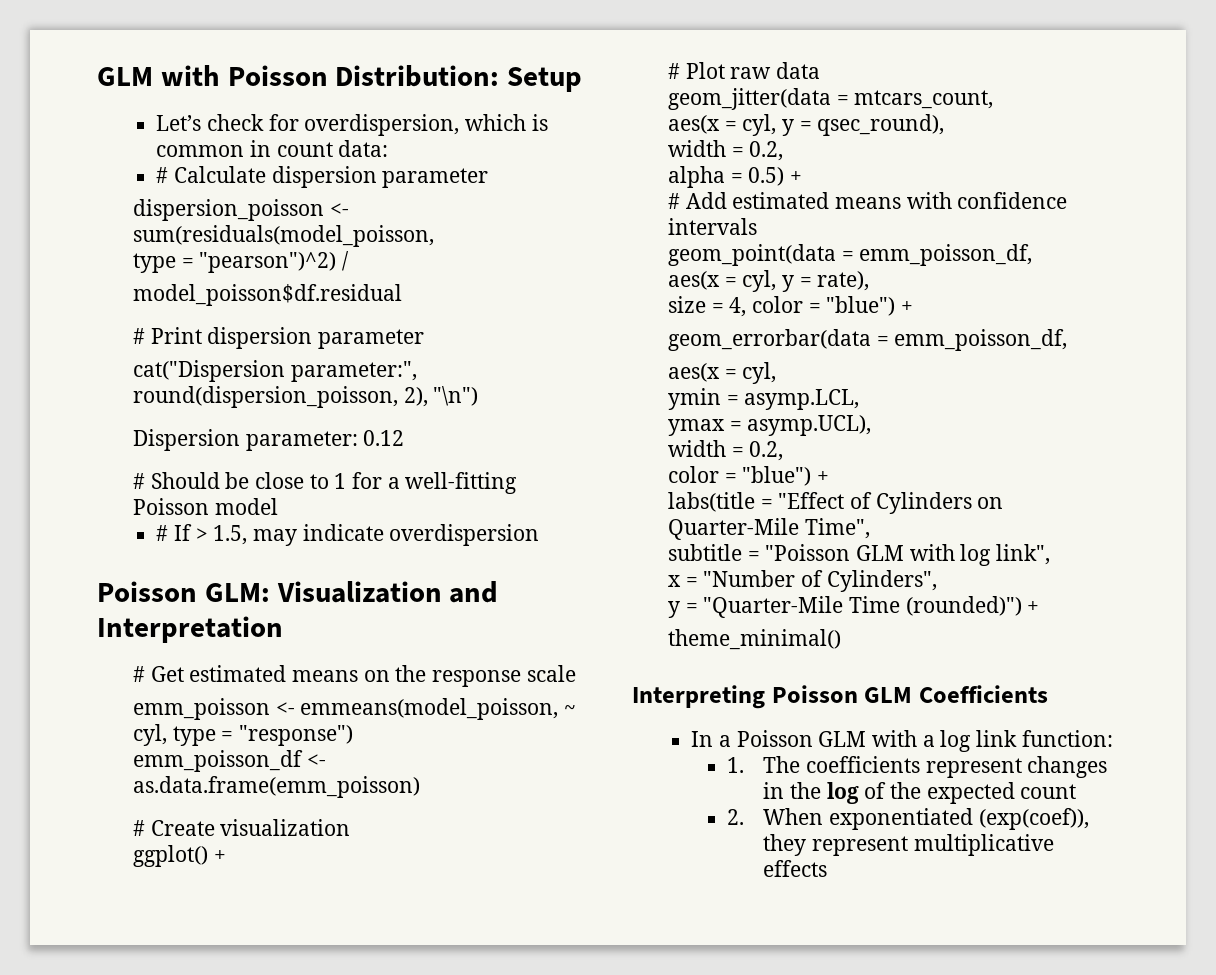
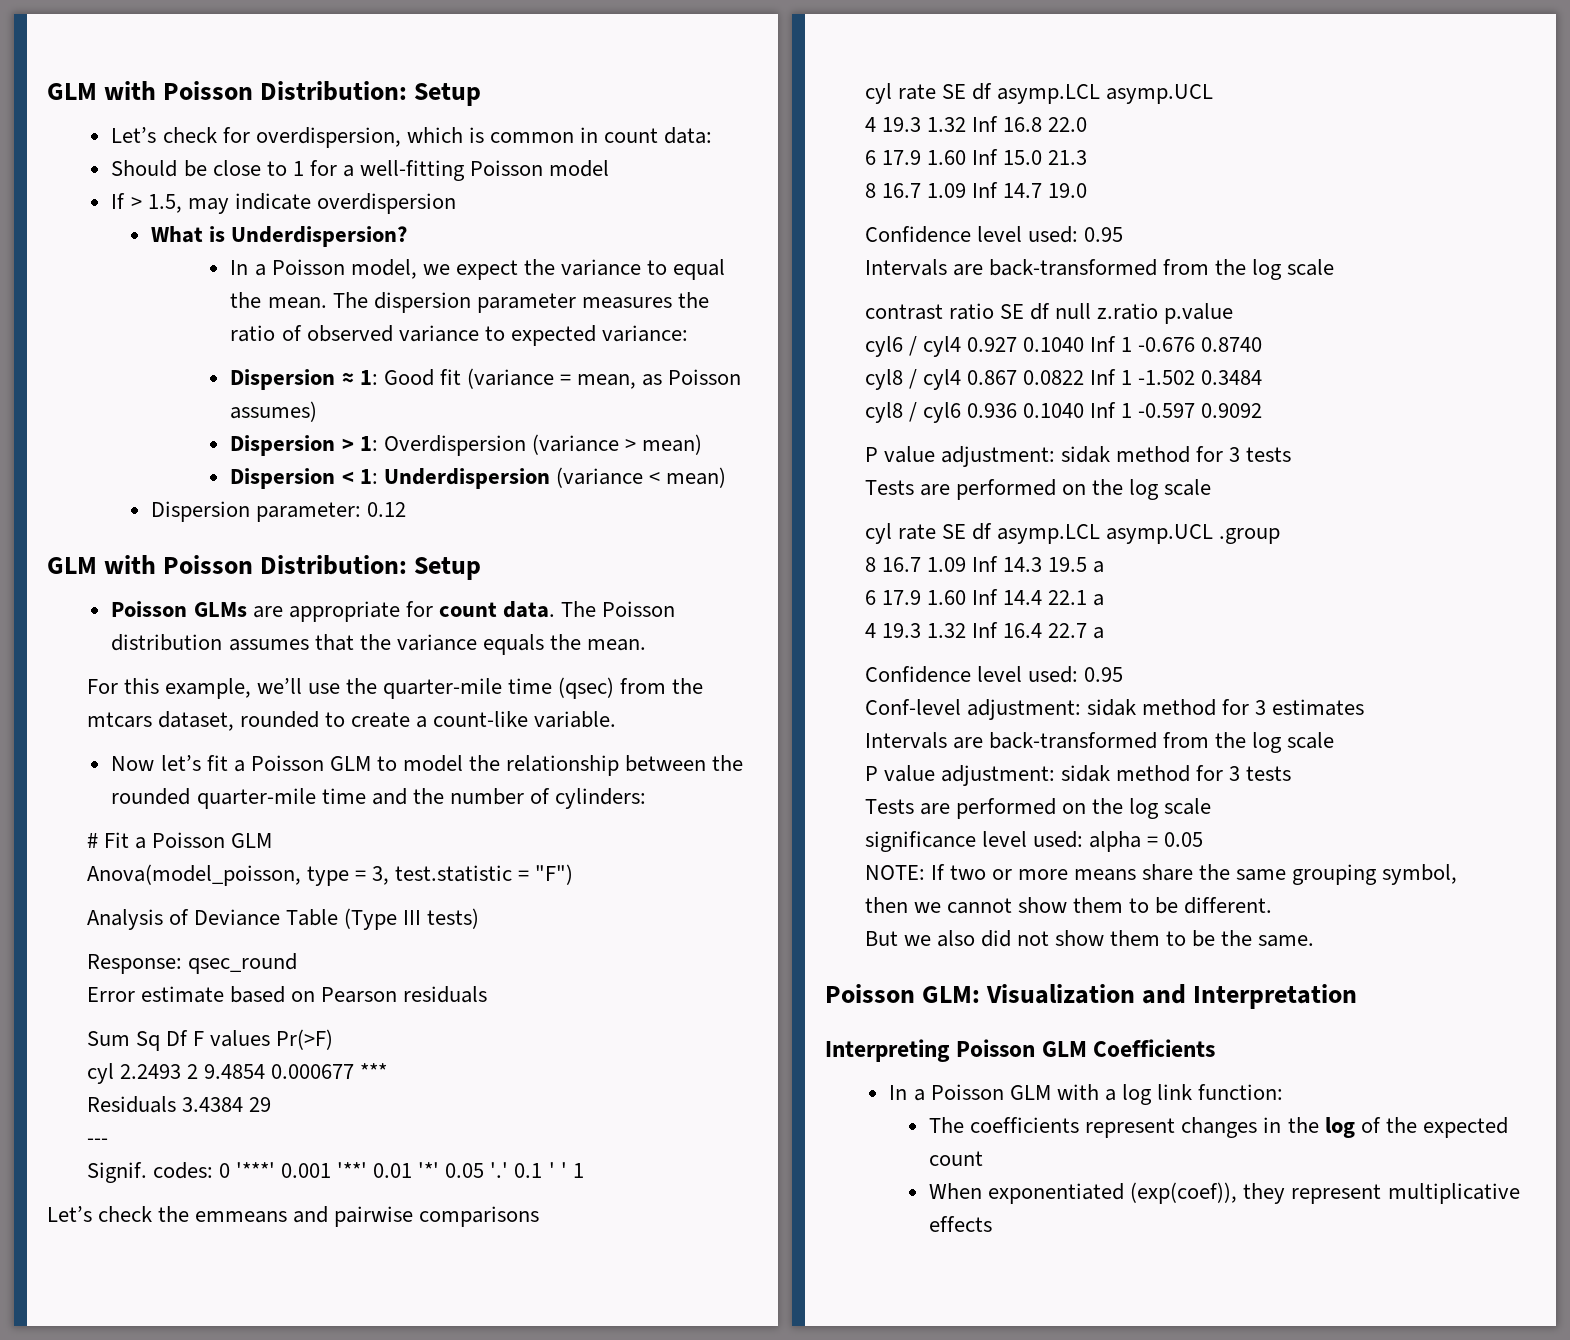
[156,166,489,188] [133,199,349,221] [133,225,435,247] [133,251,350,273] [133,284,403,306] [133,327,425,349] [133,360,417,382] [133,386,479,408] [133,429,405,451] [133,473,146,489] # Calculate dispersion parameter // dispersion_poisson <- sum(residuals(model_poisson, // type = "pearson")^2) / // model_poisson$df.residual // # Print dispersion parameter // cat("Dispersion parameter:", round(dispersion_poisson, 2), "\n") // Dispersion parameter: 0.12 // # -> (713, 135) none
[156,525,169,541] # -> (610, 168) none
(540, 535) none -> [151,226,408,247] [230,259,726,280] [230,292,709,313] [230,325,688,346] [230,368,742,390] [230,401,318,422] [230,434,702,456] [230,467,726,489] [151,501,407,522] [47,555,482,580] [111,601,676,622] [111,634,646,655] [86,677,704,699] [86,711,617,731] [111,755,744,776] [111,788,646,809] [86,832,272,849] [86,864,574,886] [86,908,480,930] [86,953,297,974] [86,986,488,1003] [86,1029,334,1051] [86,1063,388,1084] [86,1096,271,1113] [86,1138,108,1145] [86,1162,584,1183] [47,1206,540,1227] [864,83,1214,104] [864,116,1088,132] [864,149,1088,165] [864,182,1088,198] [864,226,1123,243] [864,259,1335,280] [864,303,1234,324] [864,336,1263,357] [864,369,1263,390] [864,402,1263,423] [864,446,1292,467] [864,479,1212,500] [864,523,1281,544] [864,556,1105,573] [864,589,1105,606] [864,622,1105,639] [864,666,1123,683] [864,699,1365,720] [864,732,1335,753] [864,765,1292,786] [864,798,1212,819] [864,831,1204,852] [864,864,1458,885] [864,897,1273,914] [864,930,1315,947] // What is Underdispersion? // In a Poisson model, we expect the variance to equal the mean. The dispersion parameter measures the ratio of observed variance to expected variance: // Dispersion ≈ 1: Good fit (variance = mean, as Poisson assumes) // Dispersion > 1: Overdispersion (variance > mean) // Dispersion < 1: Underdispersion (variance < mean) // Dispersion parameter: 0.12 // GLM with Poisson Distribution: Setup // Poisson GLMs are appropriate for count data. The Poisson distribution assumes that the variance equals the mean. // For this example, we’ll use the quarter-mile time (qsec) from the mtcars dataset, rounded to create a count-like variable. // Now let’s fit a Poisson GLM to model the relationship between the rounded quarter-mile time and the number of cylinders: // # Fit a Poisson GLM // Anova(model_poisson, type = 3, test.statistic = "F") // Analysis of Deviance Table (Type III tests) // Response: qsec_round // Error estimate based on Pearson residuals // Sum Sq Df F values Pr(>F) // cyl 2.2493 2 9.4854 0.000677 *** // Residuals 3.4384 29 // --- // Signif. codes: 0 '***' 0.001 '**' 0.01 '*' 0.05 '.' 0.1 ' ' 1 // Let’s check the emmeans and pairwise comparisons // cyl rate SE df asymp.LCL asymp.UCL // 4 19.3 1.32 Inf 16.8 22.0 // 6 17.9 1.60 Inf 15.0 21.3 // 8 16.7 1.09 Inf 14.7 19.0 // Confidence level used: 0.95 // Intervals are back-transformed from the log scale // contrast ratio SE df null z.ratio p.value // cyl6 / cyl4 0.927 0.1040 Inf 1 -0.676 0.8740 // cyl8 / cyl4 0.867 0.0822 Inf 1 -1.502 0.3484 // cyl8 / cyl6 0.936 0.1040 Inf 1 -0.597 0.9092 // P value adjustment: sidak method for 3 tests // Tests are performed on the log scale // cyl rate SE df asymp.LCL asymp.UCL .group // 8 16.7 1.09 Inf 14.3 19.5 a // 6 17.9 1.60 Inf 14.4 22.1 a // 4 19.3 1.32 Inf 16.4 22.7 a // Confidence level used: 0.95 // Conf-level adjustment: sidak method for 3 estimates // Intervals are back-transformed from the log scale // P value adjustment: sidak method for 3 tests // Tests are performed on the log scale // significance level used: alpha = 0.05 // NOTE: If two or more means share the same grouping symbol, // then we cannot show them to be different. // But we also did not show them to be the same.
[133,665,576,687] [133,698,577,720] [133,724,354,746] [133,750,326,772] [133,776,421,798] [133,819,351,836] [133,845,226,867] [668,62,821,79] [668,88,994,110] [668,114,945,136] [668,140,784,161] [668,166,803,188] [668,192,1068,209] [668,218,758,235] [668,244,1033,266] [668,270,870,292] [668,296,914,317] [668,329,1068,351] [668,362,777,384] [668,388,860,410] [668,415,872,436] [668,440,784,461] [668,466,830,486] [668,492,1004,514] [668,518,870,540] [668,544,1051,566] [668,570,937,592] [668,596,1040,618] [668,629,842,650] // # Get estimated means on the response scale // emm_poisson <- emmeans(model_poisson, ~ cyl, type = "response") // emm_poisson_df <- as.data.frame(emm_poisson) // # Create visualization // ggplot() + // # Plot raw data // geom_jitter(data = mtcars_count, // aes(x = cyl, y = qsec_round), // width = 0.2, // alpha = 0.5) + // # Add estimated means with confidence intervals // geom_point(data = emm_poisson_df, // aes(x = cyl, y = rate), // size = 4, color = "blue") + // geom_errorbar(data = emm_poisson_df, // aes(x = cyl, // ymin = asymp.LCL, // ymax = asymp.UCL), // width = 0.2, // color = "blue") + // labs(title = "Effect of Cylinders on Quarter-Mile Time", // subtitle = "Poisson GLM with log link", // x = "Number of Cylinders", // y = "Quarter-Mile Time (rounded)") + // theme_minimal() -> (1358, 996) none
[727,757,745,773] 1. -> (1284, 1092) none
[727,809,745,825] 2. -> (984, 1158) none

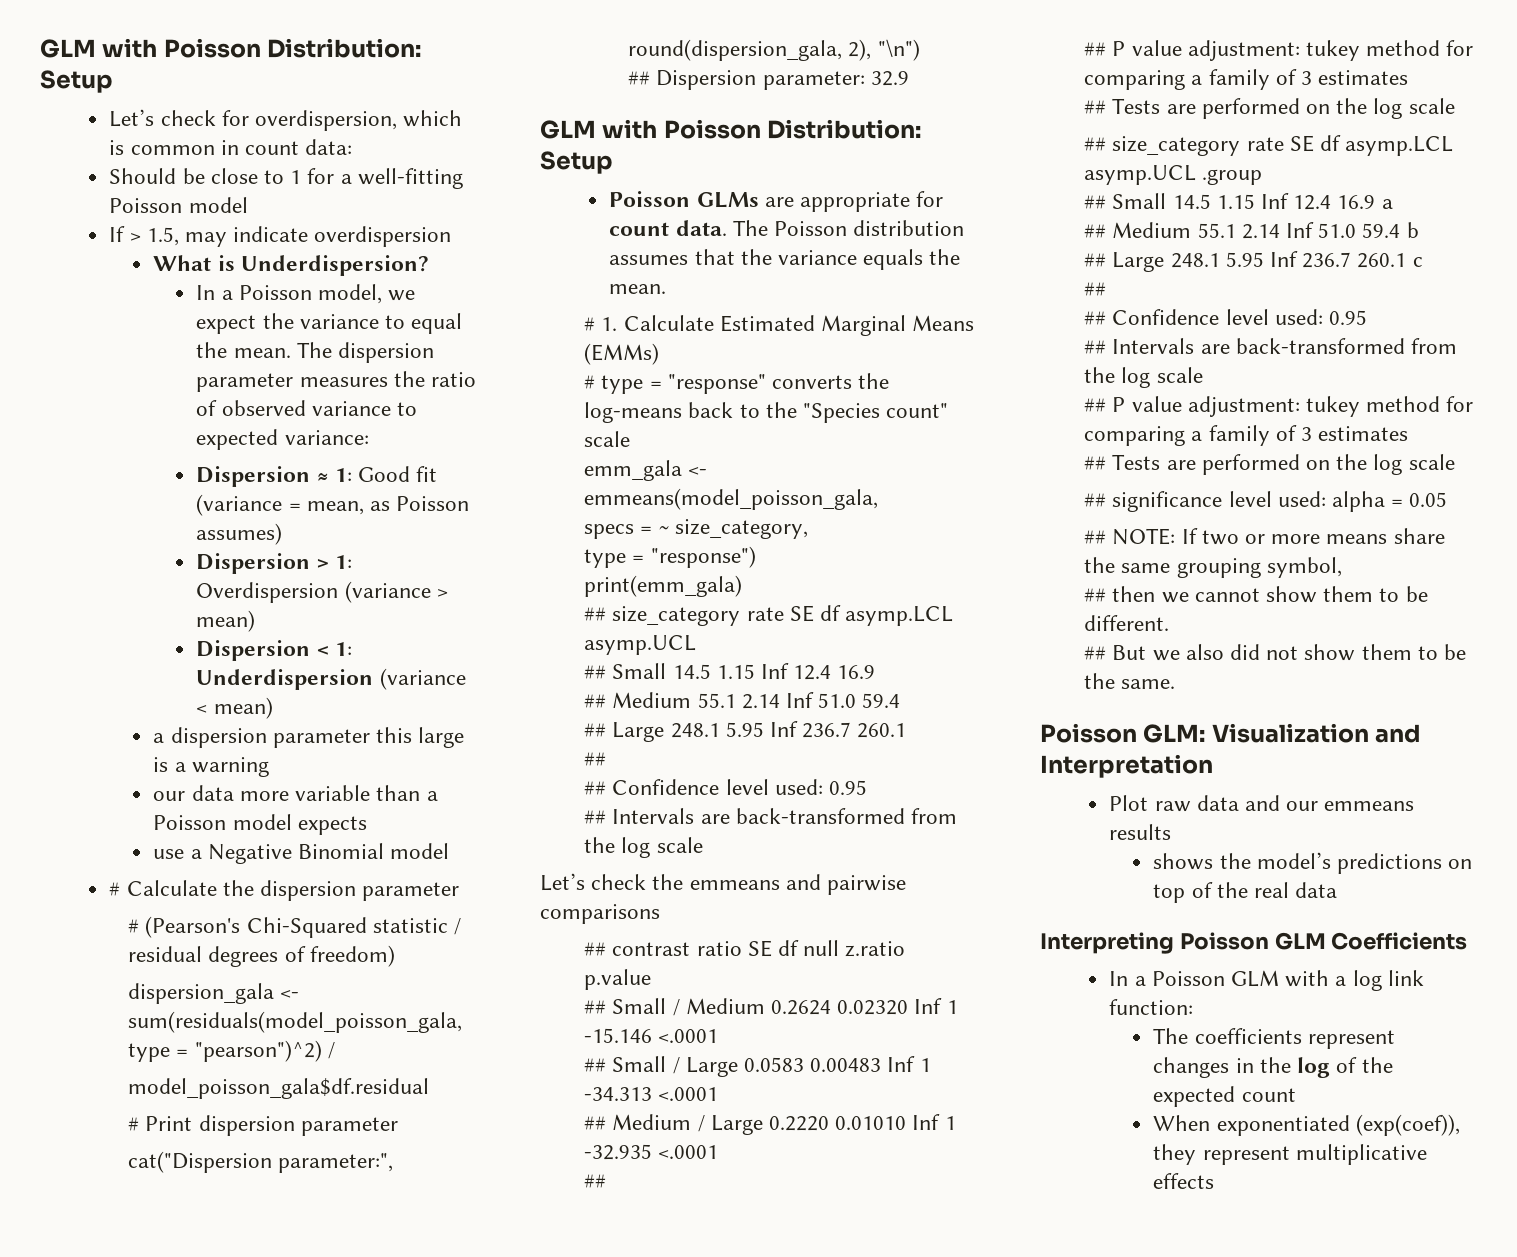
(726, 477) none -> [153,727,465,748] [153,757,269,777] [153,785,438,801] [153,814,367,835] [153,843,450,864] [109,880,460,901] [128,916,462,938] [128,945,395,967] [128,983,300,1004] [128,1011,463,1033] [128,1040,335,1062] [128,1078,430,1099] [128,1115,398,1136] [128,1151,394,1173] [628,39,920,61] [628,71,651,85] a dispersion parameter this large is a warning // our data more variable than a Poisson model expects // use a Negative Binomial model // # Calculate the dispersion parameter // # (Pearson's Chi-Squared statistic / residual degrees of freedom) // dispersion_gala <- sum(residuals(model_poisson_gala, type = "pearson")^2) / // model_poisson_gala$df.residual // # Print dispersion parameter // cat("Dispersion parameter:", round(dispersion_gala, 2), "\n") // ##
[367,502,407,517] 0.12 -> [870,71,909,86] 32.9
[86,677,704,699] [86,711,617,731] [111,755,744,776] [111,788,646,809] [86,832,272,849] [86,864,574,886] [86,908,480,930] [86,953,297,974] [86,986,488,1003] [86,1029,334,1051] [86,1063,388,1084] [86,1096,271,1113] [86,1138,108,1145] [86,1162,584,1183] For this example, we’ll use the quarter-mile time (qsec) from the mtcars dataset, rounded to create a count-like variable. // Now let’s fit a Poisson GLM to model the relationship between the rounded quarter-mile time and the number of cylinders: // # Fit a Poisson GLM // Anova(model_poisson, type = 3, test.statistic = "F") // Analysis of Deviance Table (Type III tests) // Response: qsec_round // Error estimate based on Pearson residuals // Sum Sq Df F values Pr(>F) // cyl 2.2493 2 9.4854 0.000677 *** // Residuals 3.4384 29 // --- // Signif. codes: 0 '***' 0.001 '**' 0.01 '*' 0.05 '.' 0.1 ' ' 1 -> [584,315,975,336] [584,343,660,365] [584,373,890,394] [584,402,949,423] [584,431,631,447] [584,460,708,481] [584,488,879,510] [584,519,808,539] [584,546,756,568] [584,575,743,597] [584,605,954,626] [584,635,697,655] [584,663,876,680] [584,692,901,709] [584,721,907,742] [584,752,607,766] [584,779,867,795] [584,808,957,824] [584,837,703,858] # 1. Calculate Estimated Marginal Means (EMMs) // # type = "response" converts the log-means back to the "Species count" scale // emm_gala <- emmeans(model_poisson_gala, // specs = ~ size_category, // type = "response") // print(emm_gala) // ## size_category rate SE df asymp.LCL asymp.UCL // ## Small 14.5 1.15 Inf 12.4 16.9 // ## Medium 55.1 2.14 Inf 51.0 59.4 // ## Large 248.1 5.95 Inf 236.7 260.1 // ## // ## Confidence level used: 0.95 // ## Intervals are back-transformed from the log scale
[864,83,1214,104] [864,116,1088,132] [864,149,1088,165] [864,182,1088,198] [864,226,1123,243] [864,259,1335,280] [864,303,1234,324] [864,336,1263,357] [864,369,1263,390] [864,402,1263,423] [864,446,1292,467] [864,479,1212,500] [864,523,1281,544] [864,556,1105,573] [864,589,1105,606] [864,622,1105,639] [864,666,1123,683] [864,699,1365,720] [864,732,1335,753] [864,765,1292,786] [864,798,1212,819] cyl rate SE df asymp.LCL asymp.UCL // 4 19.3 1.32 Inf 16.8 22.0 // 6 17.9 1.60 Inf 15.0 21.3 // 8 16.7 1.09 Inf 14.7 19.0 // Confidence level used: 0.95 // Intervals are back-transformed from the log scale // contrast ratio SE df null z.ratio p.value // cyl6 / cyl4 0.927 0.1040 Inf 1 -0.676 0.8740 // cyl8 / cyl4 0.867 0.0822 Inf 1 -1.502 0.3484 // cyl8 / cyl6 0.936 0.1040 Inf 1 -0.597 0.9092 // P value adjustment: sidak method for 3 tests // Tests are performed on the log scale // cyl rate SE df asymp.LCL asymp.UCL .group // 8 16.7 1.09 Inf 14.3 19.5 a // 6 17.9 1.60 Inf 14.4 22.1 a // 4 19.3 1.32 Inf 16.4 22.7 a // Confidence level used: 0.95 // Conf-level adjustment: sidak method for 3 estimates // Intervals are back-transformed from the log scale // P value adjustment: sidak method for 3 tests // Tests are performed on the log scale // -> [584,940,906,957] [584,969,652,990] [584,998,958,1016] [584,1028,719,1043] [584,1056,931,1077] [584,1087,719,1101] [584,1114,956,1135] [584,1144,719,1160] [584,1174,607,1188] [1084,40,1474,61] [1084,69,1409,90] [1084,98,1455,119] [1084,135,1454,156] [1084,165,1263,185] [1084,193,1393,210] [1084,222,1419,239] [1084,251,1423,272] [1084,282,1107,296] [1084,309,1367,325] [1084,338,1457,354] [1084,367,1203,388] [1084,396,1474,417] [1084,425,1409,446] [1084,454,1455,475] [1084,493,1107,507] ## contrast ratio SE df null z.ratio p.value // ## Small / Medium 0.2624 0.02320 Inf 1 -15.146 <.0001 // ## Small / Large 0.0583 0.00483 Inf 1 -34.313 <.0001 // ## Medium / Large 0.2220 0.01010 Inf 1 -32.935 <.0001 // ## // ## P value adjustment: tukey method for comparing a family of 3 estimates // ## Tests are performed on the log scale // ## size_category rate SE df asymp.LCL asymp.UCL .group // ## Small 14.5 1.15 Inf 12.4 16.9 a // ## Medium 55.1 2.14 Inf 51.0 59.4 b // ## Large 248.1 5.95 Inf 236.7 260.1 c // ## // ## Confidence level used: 0.95 // ## Intervals are back-transformed from the log scale // ## P value adjustment: tukey method for comparing a family of 3 estimates // ## Tests are performed on the log scale // ##
(1204, 839) none -> [1084,530,1107,544] ##
(1458, 874) none -> [1084,588,1107,602] ##
(1273, 905) none -> [1084,646,1107,660] ##
(1358, 996) none -> [1109,795,1415,812] [1109,824,1172,840] [1153,852,1473,874] [1153,882,1338,903] // Plot raw data and our emmeans results // shows the model’s predictions on top of the real data

